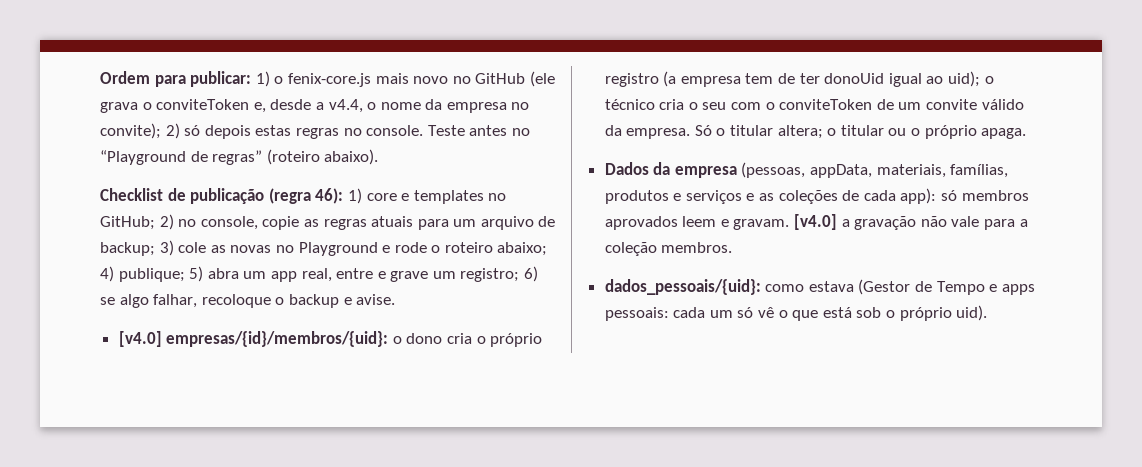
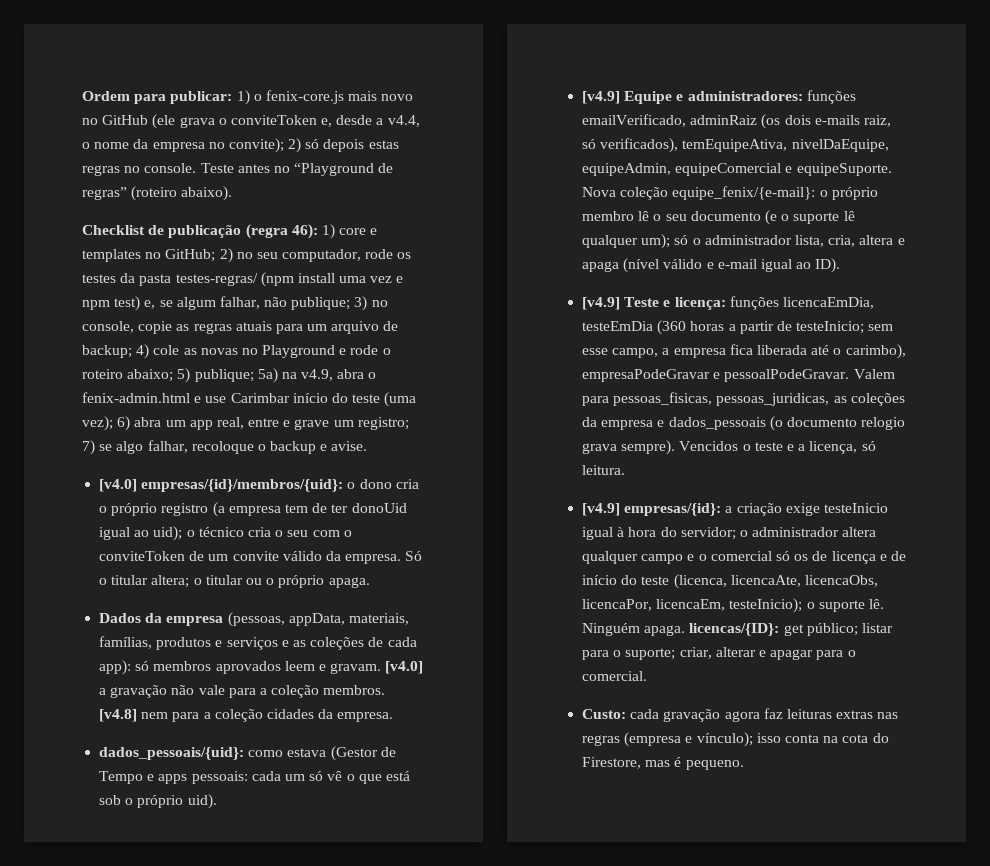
(197, 223) none -> [256,249,412,262] [82,272,404,287] [82,296,388,311] seu computador, rode os testes da pasta testes-regras/ (npm install uma vez e npm test) e, se algum falhar, não publique; 3) no
[159,240,174,256] 3) -> [136,344,150,359] 4)
[100,266,204,282] 4) publique; 5) -> [177,368,377,383] [82,392,417,407] [82,416,131,431] 5) publique; 5a) na v4.9, abra o fenix-admin.html e use Carimbar início do teste (uma vez); 6)
[524,266,539,282] 6) -> [82,440,95,455] 7)
(733, 247) none -> [99,709,394,722] [v4.8] nem para a coleção cidades da empresa.
(988, 313) none -> [582,90,856,104] [582,114,891,129] [582,138,889,153] [582,163,892,176] [582,186,878,200] [582,210,855,225] [582,234,905,249] [582,258,841,273] [582,296,874,310] [582,320,894,335] [582,344,906,359] [582,369,895,382] [582,392,905,406] [582,416,906,431] [582,440,876,455] [582,465,626,475] [582,503,888,516] [582,527,877,540] [582,551,906,564] [582,574,878,589] [582,598,884,613] [582,623,893,636] [582,647,856,660] [582,671,648,681] [582,708,899,722] [582,732,889,747] [582,757,744,770] // [v4.9] Equipe e administradores: funções emailVerificado, adminRaiz (os dois e-mails raiz, só verificados), temEquipeAtiva, nivelDaEquipe, equipeAdmin, equipeComercial e equipeSuporte. Nova coleção equipe_fenix/{e-mail}: o próprio membro lê o seu documento (e o suporte lê qualquer um); só o administrador lista, cria, altera e apaga (nível válido e e-mail igual ao ID). // [v4.9] Teste e licença: funções licencaEmDia, testeEmDia (360 horas a partir de testeInicio; sem esse campo, a empresa fica liberada até o carimbo), empresaPodeGravar e pessoalPodeGravar. Valem para pessoas_fisicas, pessoas_juridicas, as coleções da empresa e dados_pessoais (o documento relogio grava sempre). Vencidos o teste e a licença, só leitura. // [v4.9] empresas/{id}: a criação exige testeInicio igual à hora do servidor; o administrador altera qualquer campo e o comercial só os de licença e de início do teste (licenca, licencaAte, licencaObs, licencaPor, licencaEm, testeInicio); o suporte lê. Ninguém apaga. licencas/{ID}: get público; listar para o suporte; criar, alterar e apagar para o comercial. // Custo: cada gravação agora faz leituras extras nas regras (empresa e vínculo); isso conta na cota do Firestore, mas é pequeno.

